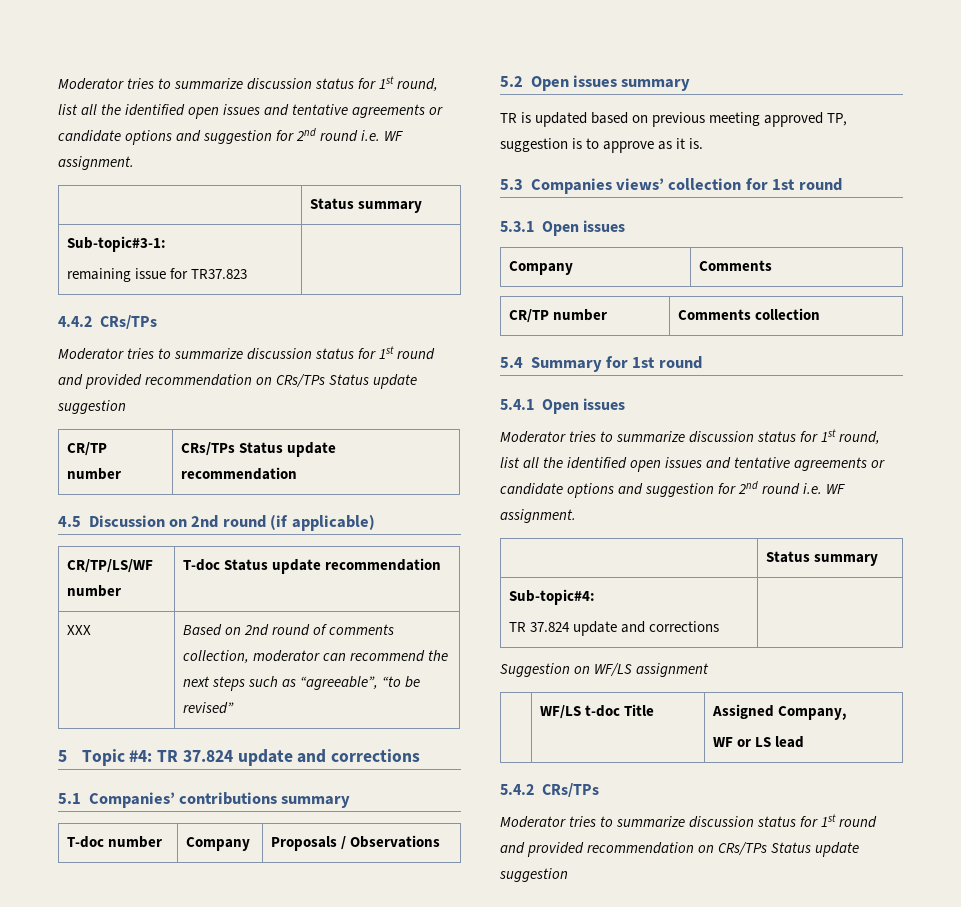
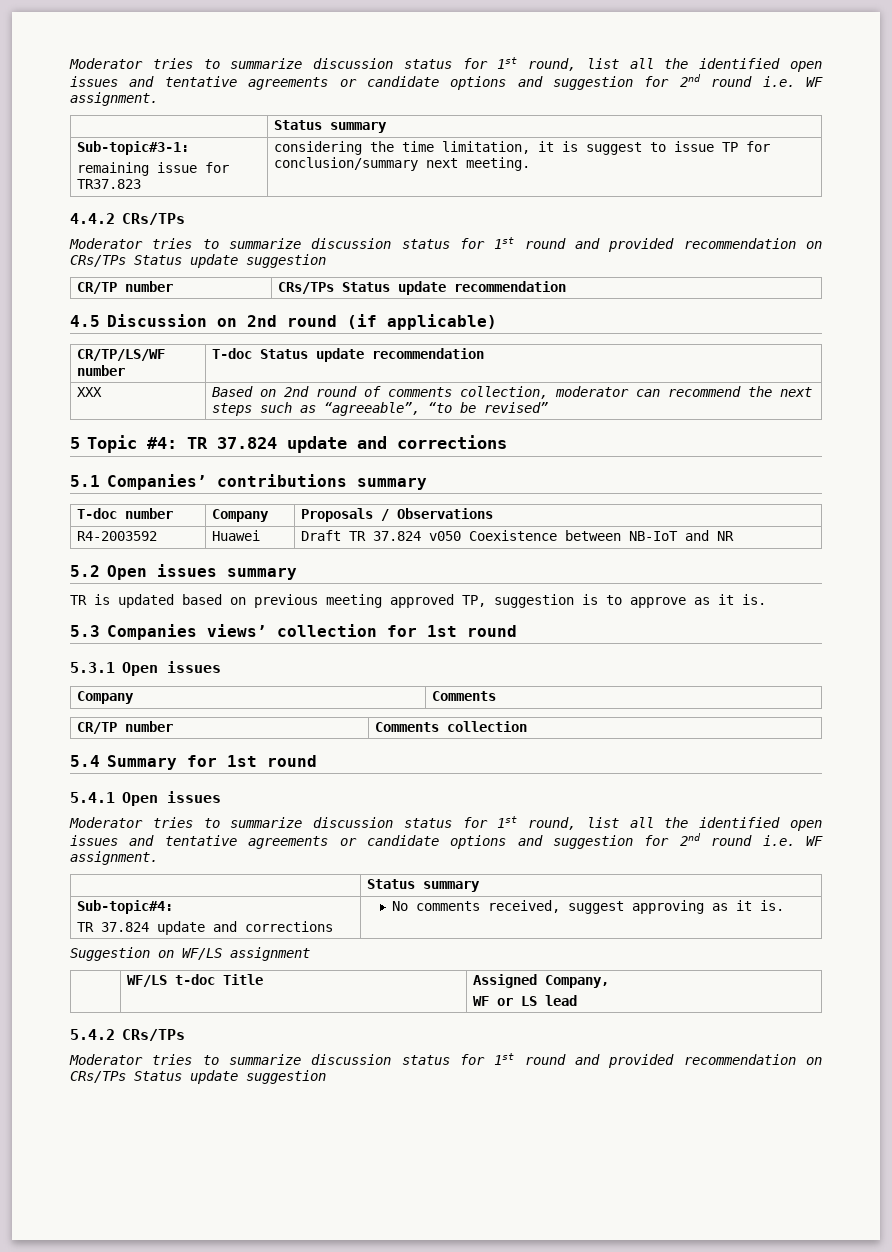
(247, 274) none -> [274,141,771,155] [274,157,531,171] considering the time limitation, it is suggest to issue TP for conclusion/summary next meeting.
(440, 841) none -> [77,531,158,541] [212,530,261,541] [301,530,735,541] // R4-2003592 | Huawei | Draft TR 37.824 v050 Coexistence between NB-IoT and NR
(719, 626) none -> [392,900,785,914] No comments received, suggest approving as it is.

